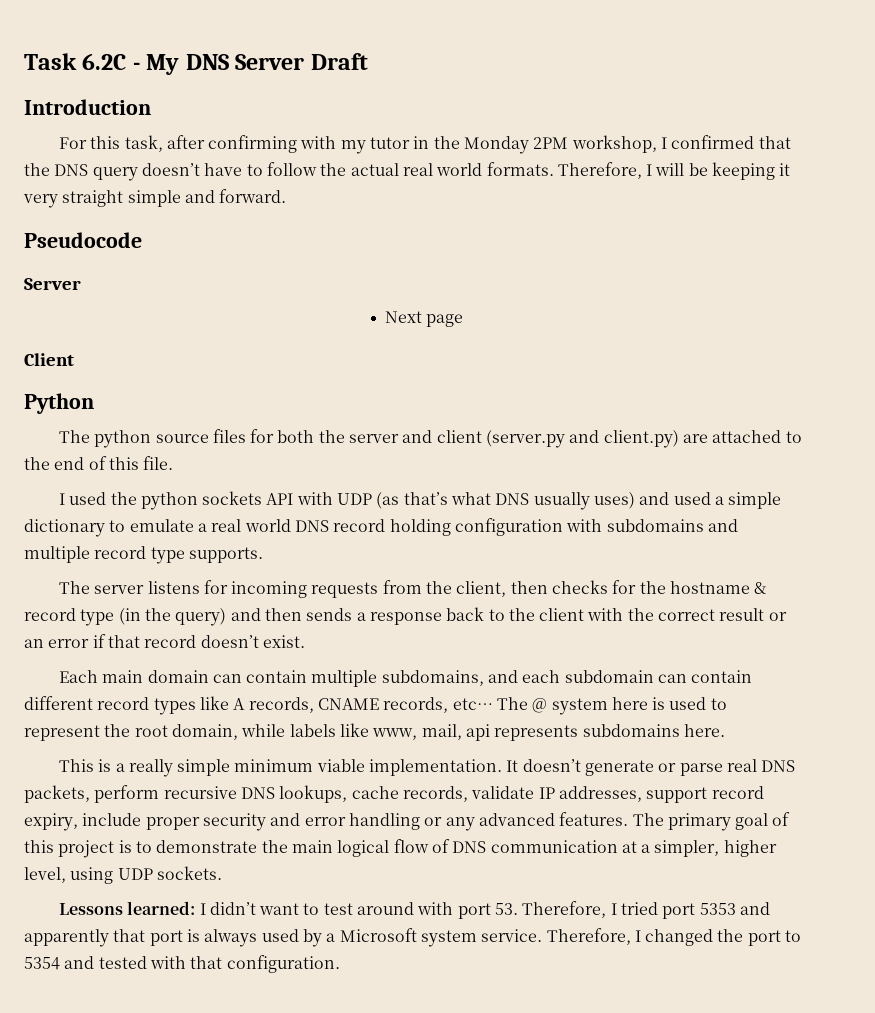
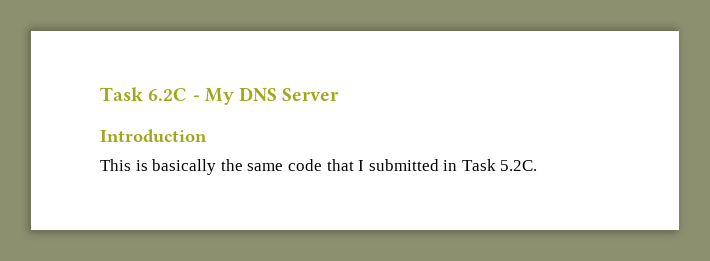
[310,53,368,70] Draft -> (340, 94) none
[58,135,791,154] [24,162,791,181] [23,189,287,208] [24,232,142,248] [24,278,81,290] [385,311,464,327] [24,353,74,366] [24,393,94,414] [58,429,802,448] [24,456,174,470] [58,491,782,510] [24,518,738,537] [24,546,263,564] [58,580,767,598] [24,607,787,626] [24,634,305,648] [58,670,753,687] [24,696,727,715] [24,723,725,741] [58,759,796,777] [24,785,764,803] [24,812,791,831] [24,839,777,858] [24,866,222,884] [58,901,770,919] [24,928,802,947] [24,955,340,973] For this task, after confirming with my tutor in the Monday 2PM workshop, I confirmed that the DNS query doesn’t have to follow the actual real world formats. Therefore, I will be keeping it very straight simple and forward. // Pseudocode // Server // Next page // Client // Python // The python source files for both the server and client (server.py and client.py) are attached to the end of this file. // I used the python sockets API with UDP (as that’s what DNS usually uses) and used a simple dictionary to emulate a real world DNS record holding configuration with subdomains and multiple record type supports. // The server listens for incoming requests from the client, then checks for the hostname & record type (in the query) and then sends a response back to the client with the correct result or an error if that record doesn’t exist. // Each main domain can contain multiple subdomains, and each subdomain can contain different record types like A records, CNAME records, etc… The @ system here is used to represent the root domain, while labels like www, mail, api represents subdomains here. // This is a really simple minimum viable implementation. It doesn’t generate or parse real DNS packets, perform recursive DNS lookups, cache records, validate IP addresses, support record expiry, include proper security and error handling or any advanced features. The primary goal of this project is to demonstrate the main logical flow of DNS communication at a simpler, higher level, using UDP sockets. // Lessons learned: I didn’t want to test around with port 53. Therefore, I tried port 5353 and apparently that port is always used by a Microsoft system service. Therefore, I changed the port to 5354 and tested with that configuration. -> [100,159,538,175] This is basically the same code that I submitted in Task 5.2C.

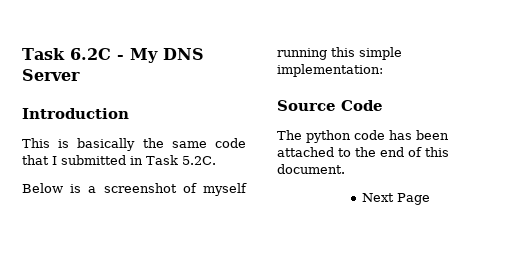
(538, 165) none -> [22,183,247,196] [277,47,402,60] [277,64,383,77] [277,100,383,111] [277,130,449,143] [277,147,449,157] [277,164,345,174] [361,193,430,205] // Below is a screenshot of myself running this simple implementation: // Source Code // The python code has been attached to the end of this document. // Next Page

